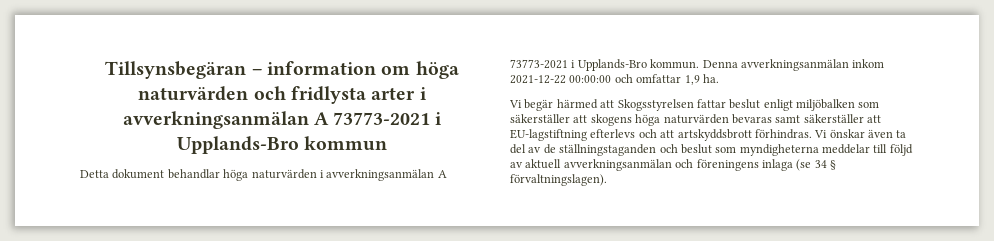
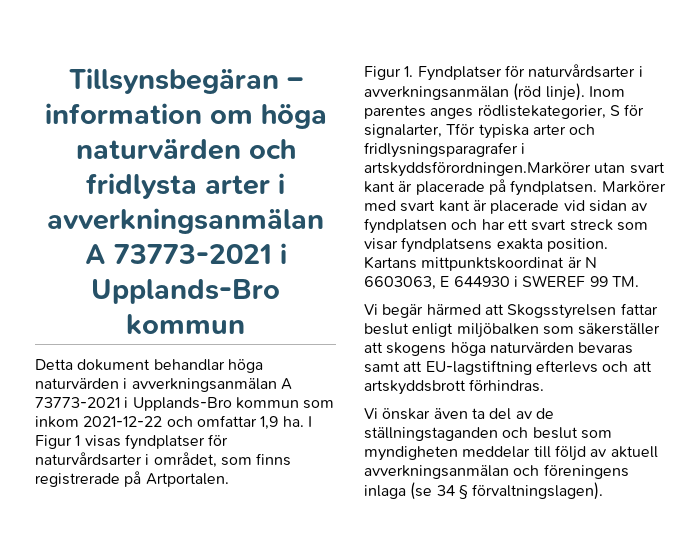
[650,59,849,71] kommun. Denna avverkningsanmälan -> [235,397,335,409] kommun som
[569,75,612,83] 00:00:00 -> (163, 421) none
(719, 78) none -> [307,416,312,427] [35,434,229,450] [35,452,292,468] [35,471,229,487] [364,64,643,81] [364,83,625,101] [364,104,645,119] [364,123,596,139] [364,142,526,158] [364,161,665,177] [364,179,666,196] [364,200,648,214] [364,218,648,234] [364,237,608,253] [364,256,597,271] [364,275,639,290] I Figur 1 visas fyndplatser för naturvårdsarter i området, som finns registrerade på Artportalen. // Figur 1. Fyndplatser för naturvårdsarter i avverkningsanmälan (röd linje). Inom parentes anges rödlistekategorier, S för signalarter, Tför typiska arter och fridlysningsparagrafer i artskyddsförordningen.Markörer utan svart kant är placerade på fyndplatsen. Markörer med svart kant är placerade vid sidan av fyndplatsen och har ett svart streck som visar fyndplatsens exakta position. Kartans mittpunktskoordinat är N 6603063, E 644930 i SWEREF 99 TM.
[803,114,864,123] säkerställer -> (400, 367) none
(812, 134) none -> (545, 385) //
[739,144,819,156] myndigheterna -> [364,446,458,461] myndigheten

